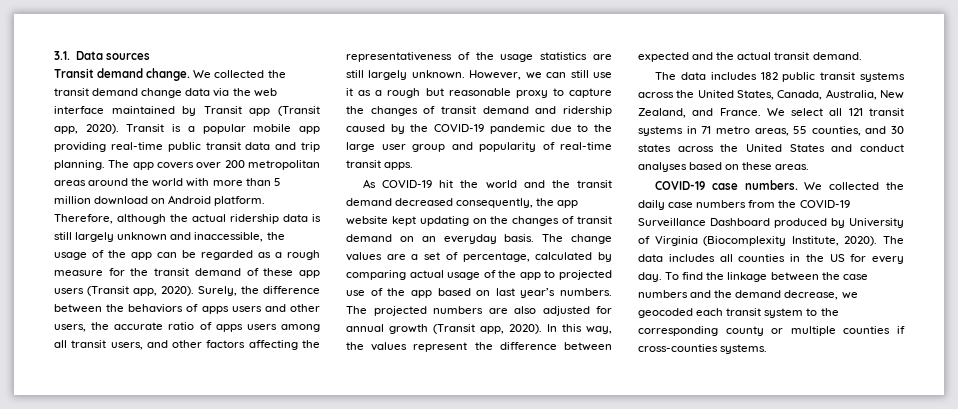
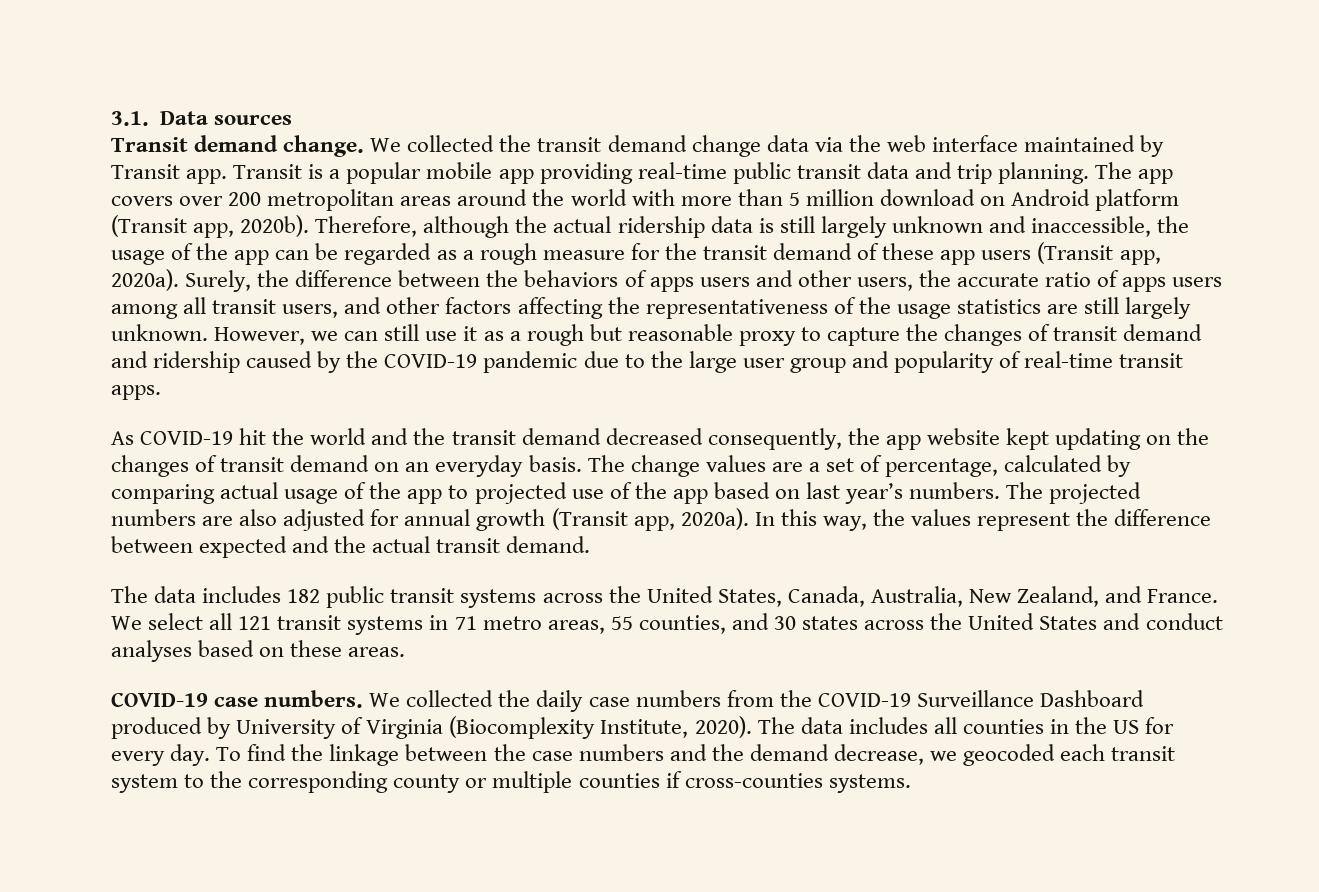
[249,106,320,116] [54,124,119,134] app (Transit app, 2020). -> [186,169,228,184] app.
[214,196,266,206] platform. -> [1095,189,1180,211] [111,215,310,238] platform (Transit app, 2020b).
[161,286,194,296] 2020). -> [111,269,179,291] 2020a).
[509,324,542,334] 2020). -> [680,508,749,530] 2020a).

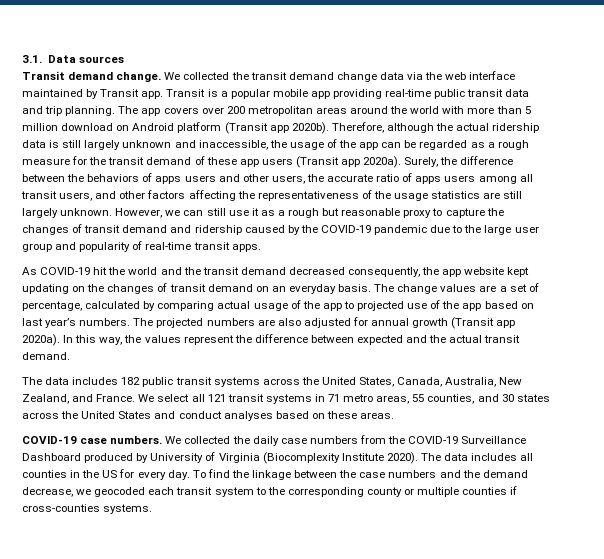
[193,223,235,238] app, -> [269,125,289,133] app
[1119,250,1161,265] app, -> [341,159,361,167] app
[633,516,675,531] app, -> [496,320,516,328] app
[600,719,689,738] Institute, -> [341,453,384,461] Institute

